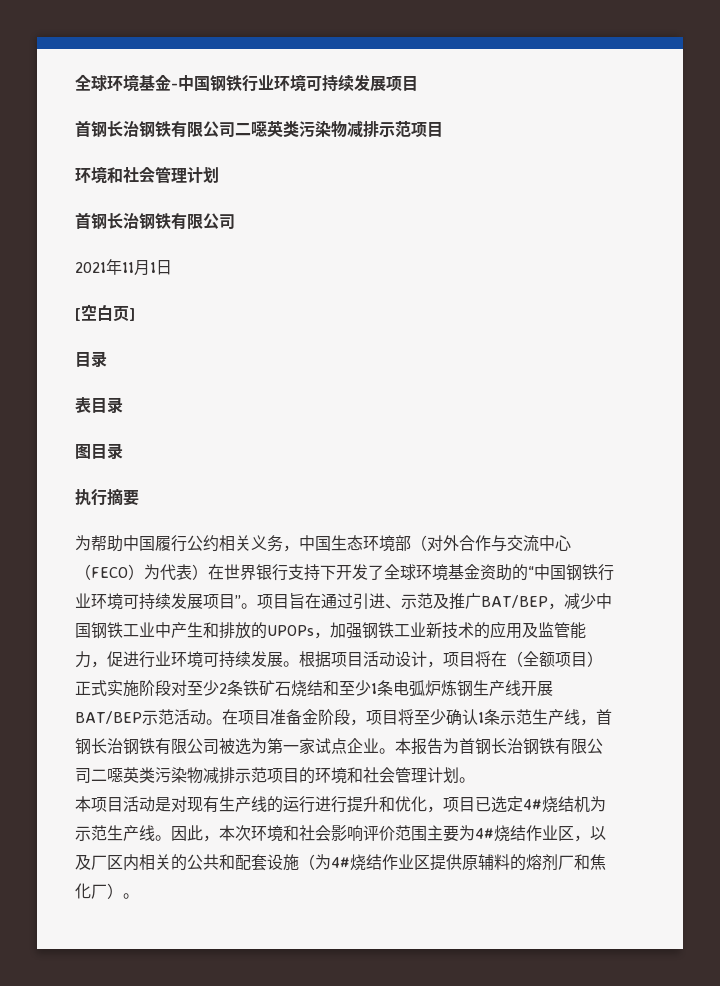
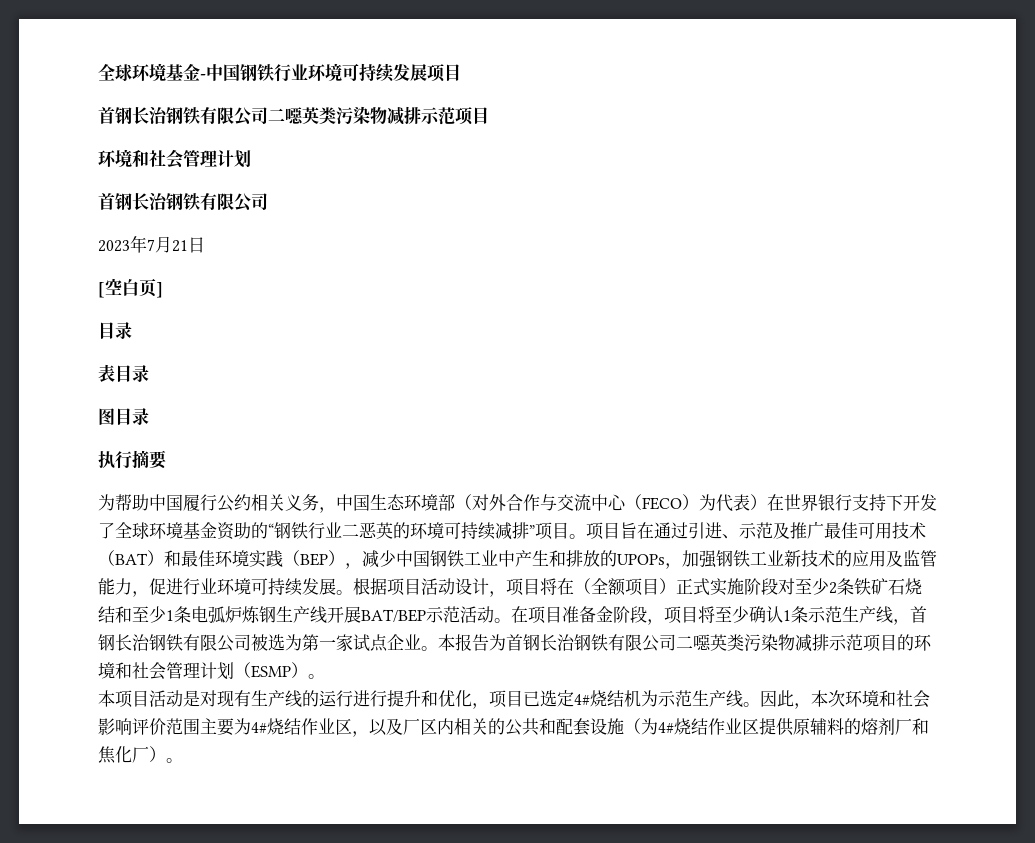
[75,259,156,276] 2021年11月1 -> [98,235,188,253] 2023年7月21
[534,564,614,581] [75,593,241,610] 中国钢铁行业环境可持续发展项目” -> [274,522,569,540] 钢铁行业二恶英的环境可持续减排”项目
[481,595,548,608] BAT/BEP -> [824,522,926,539] [98,550,345,568] 最佳可用技术（BAT）和最佳环境实践（BEP）
(459, 775) none -> [234,662,308,678] （ESMP）

